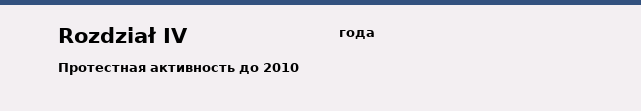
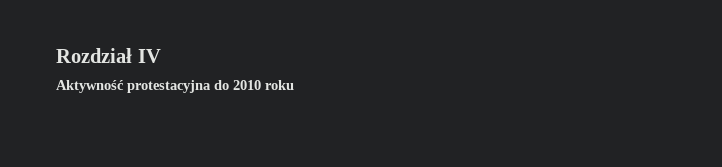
[58,63,299,75] [339,30,375,39] Протестная активность до 2010 года -> [56,80,294,93] Aktywność protestacyjna do 2010 roku

